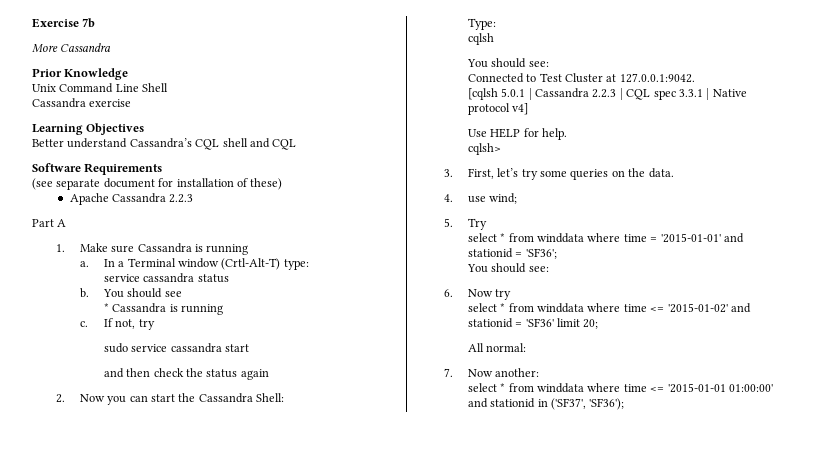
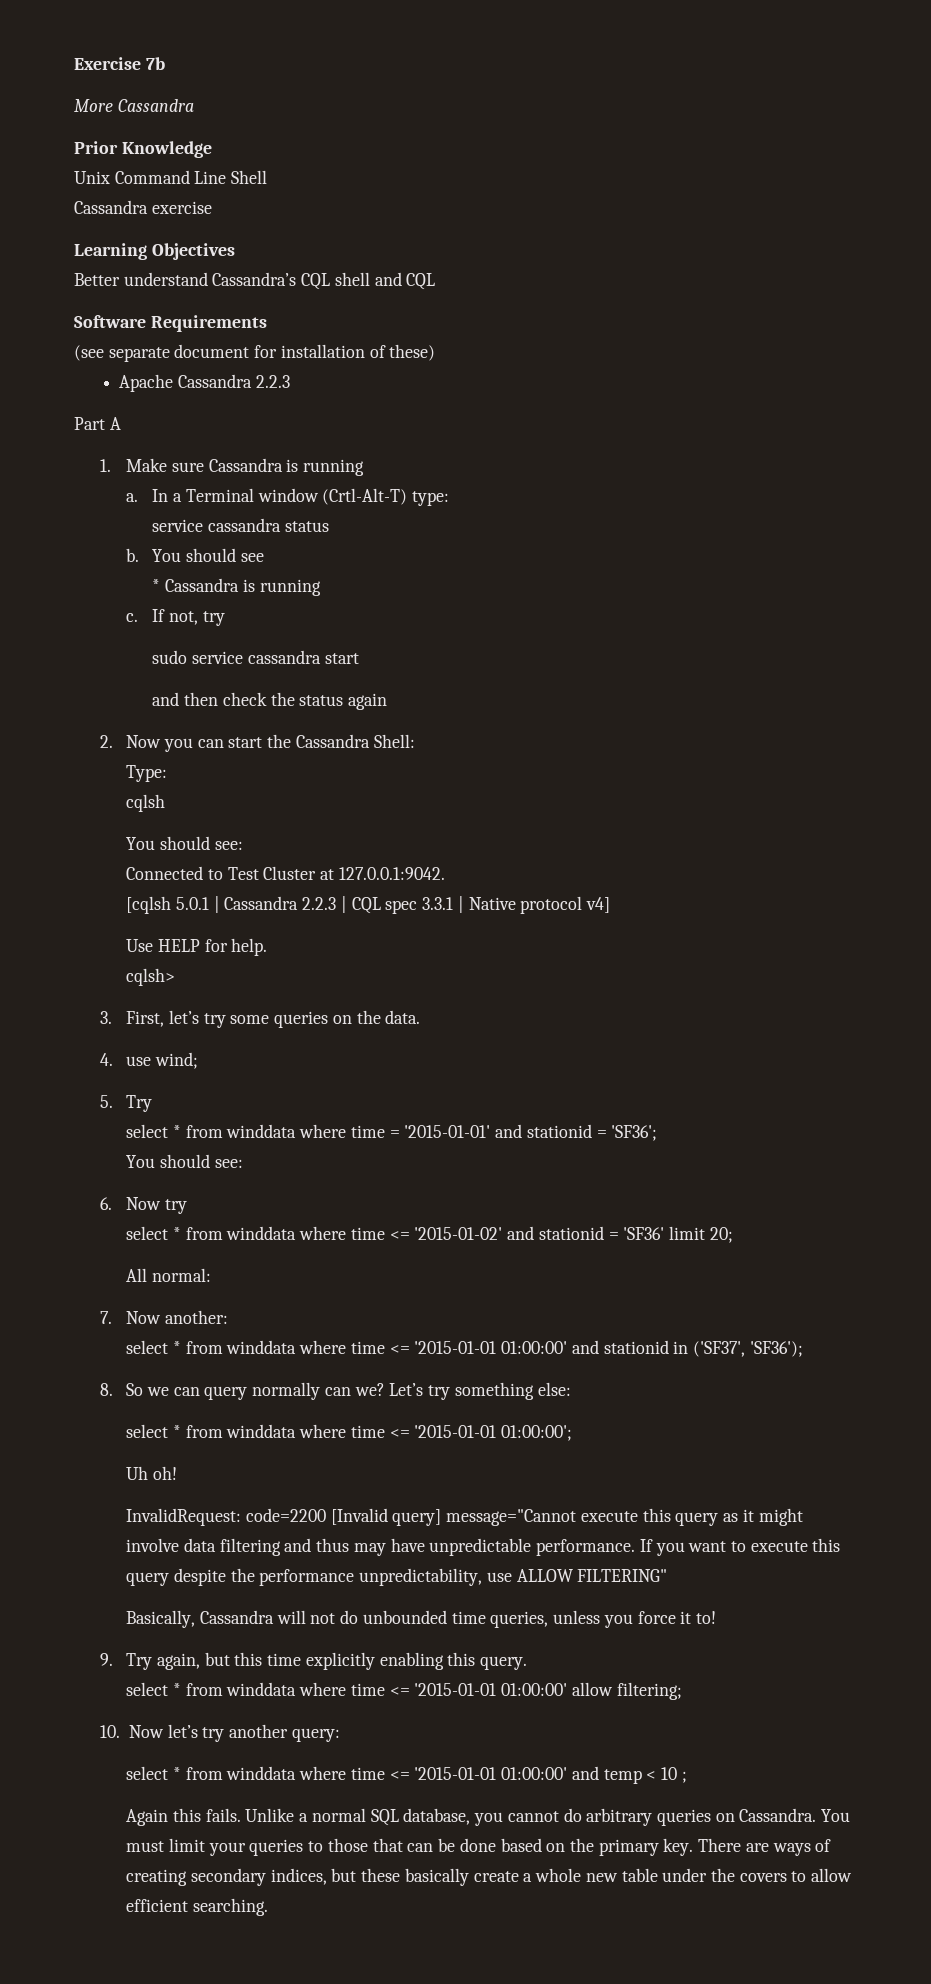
(625, 404) none -> [100,1382,571,1400] [126,1424,573,1441] [126,1466,178,1480] [126,1508,803,1526] [126,1538,841,1556] [126,1568,668,1586] [126,1610,717,1628] [100,1652,528,1670] [126,1682,682,1700] [100,1724,340,1742] [126,1766,687,1784] [126,1808,851,1826] [126,1838,832,1856] [126,1868,853,1886] [126,1898,269,1916] // 8. So we can query normally can we? Let’s try something else: // select * from winddata where time <= '2015-01-01 01:00:00'; // Uh oh! // InvalidRequest: code=2200 [Invalid query] message="Cannot execute this query as it might involve data filtering and thus may have unpredictable performance. If you want to execute this query despite the performance unpredictability, use ALLOW FILTERING" // Basically, Cassandra will not do unbounded time queries, unless you force it to! // 9. Try again, but this time explicitly enabling this query. // select * from winddata where time <= '2015-01-01 01:00:00' allow filtering; // 10. Now let’s try another query: // select * from winddata where time <= '2015-01-01 01:00:00' and temp < 10 ; // Again this fails. Unlike a normal SQL database, you cannot do arbitrary queries on Cassandra. You must limit your queries to those that can be done based on the primary key. There are ways of creating secondary indices, but these basically create a whole new table under the covers to allow efficient searching.

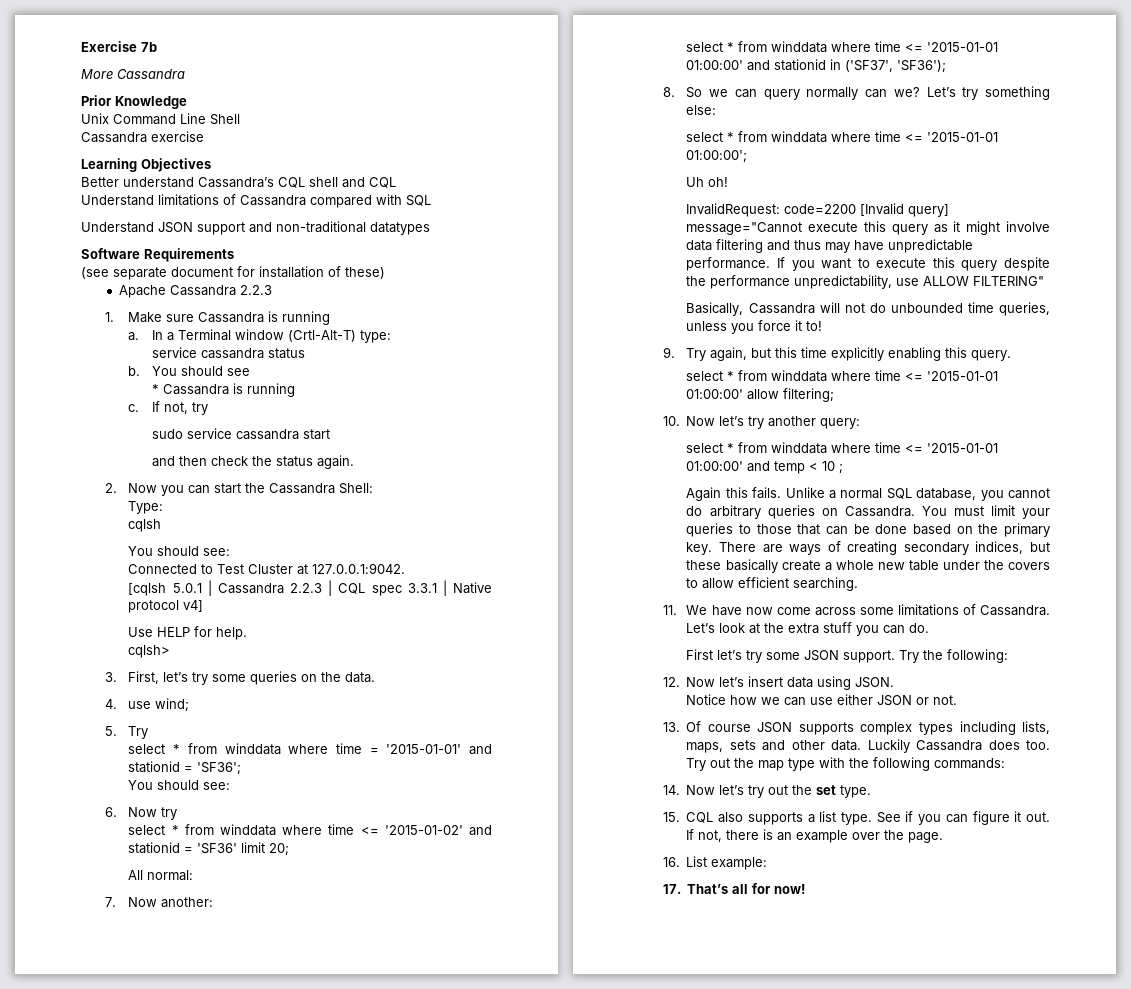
(436, 281) none -> [81,194,431,208] [81,221,430,235] // Understand limitations of Cassandra compared with SQL // Understand JSON support and non-traditional datatypes
[74,417,121,430] // Part A -> (273, 290) none
[348,693,388,710] again -> [317,455,355,469] again.
(269, 1907) none -> [662,604,1050,616] [686,622,930,636] [686,649,1009,663] [662,676,895,690] [686,694,958,706] [662,721,1050,735] [686,739,1050,753] [686,757,1006,771] [662,785,872,798] [662,811,1050,825] [686,829,944,843] [662,856,768,870] [662,883,806,894] // 11. We have now come across some limitations of Cassandra. Let’s look at the extra stuff you can do. // First let’s try some JSON support. Try the following: // 12. Now let’s insert data using JSON. // Notice how we can use either JSON or not. // 13. Of course JSON supports complex types including lists, maps, sets and other data. Luckily Cassandra does too. Try out the map type with the following commands: // 14. Now let’s try out the set type. // 15. CQL also supports a list type. See if you can figure it out. If not, there is an example over the page. // 16. List example: // 17. That’s all for now!

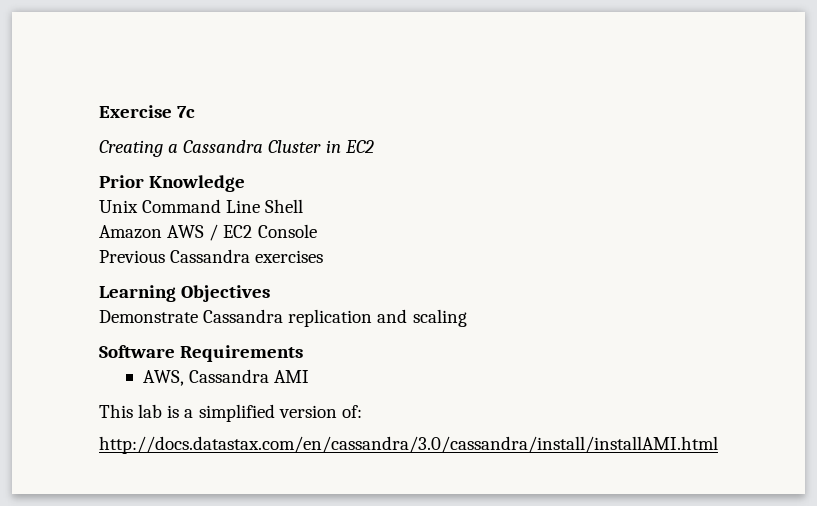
[141,42,157,52] [81,69,185,79] 7b // More Cassandra -> [177,106,196,118] [99,140,374,157] 7c // Creating a Cassandra Cluster in EC2
[81,131,204,143] [81,158,211,172] [81,177,396,188] [81,194,431,208] [81,221,430,235] [81,248,234,262] [81,266,385,280] [119,285,273,298] [104,311,331,325] [128,329,392,343] [152,347,306,359] [128,366,251,376] [152,383,296,397] [128,401,209,415] [152,428,331,440] [152,455,355,469] [104,483,374,496] [128,501,164,514] [128,519,162,532] [128,546,231,556] [128,563,406,575] [128,580,493,596] [128,600,204,613] [128,626,248,640] [128,645,171,658] [104,671,376,685] [104,698,190,712] [104,726,149,739] [128,743,493,755] [128,761,242,775] [128,780,231,790] [104,807,178,820] [128,824,493,836] [128,842,290,856] [128,870,194,881] [104,897,214,908] [686,41,999,53] [686,59,947,73] [662,86,1050,100] [686,105,717,115] [686,131,999,143] [686,150,748,163] [686,177,729,187] [686,203,950,217] [686,221,1050,235] [686,239,974,253] [686,257,1050,271] [686,275,1045,289] [686,302,1050,316] [686,320,823,334] [662,347,1012,361] [686,370,999,382] [686,388,835,402] [662,416,861,429] [686,442,999,454] [686,461,844,474] [686,487,1050,501] [686,505,1050,519] [686,523,1050,537] [686,541,1050,555] [686,559,1050,573] [686,577,859,591] [662,604,1050,616] [686,622,930,636] [686,649,1009,663] [662,676,895,690] [686,694,958,706] [662,721,1050,735] [686,739,1050,753] [686,757,1006,771] [662,785,872,798] [662,811,1050,825] [686,829,944,843] [662,856,768,870] [662,883,806,894] Cassandra exercise // Learning Objectives // Better understand Cassandra’s CQL shell and CQL // Understand limitations of Cassandra compared with SQL // Understand JSON support and non-traditional datatypes // Software Requirements // (see separate document for installation of these) // Apache Cassandra 2.2.3 // 1. Make sure Cassandra is running // a. In a Terminal window (Crtl-Alt-T) type: // service cassandra status // b. You should see // * Cassandra is running // c. If not, try // sudo service cassandra start // and then check the status again. // 2. Now you can start the Cassandra Shell: // Type: // cqlsh // You should see: // Connected to Test Cluster at 127.0.0.1:9042. // [cqlsh 5.0.1 | Cassandra 2.2.3 | CQL spec 3.3.1 | Native protocol v4] // Use HELP for help. // cqlsh> // 3. First, let’s try some queries on the data. // 4. use wind; // 5. Try // select * from winddata where time = '2015-01-01' and stationid = 'SF36'; // You should see: // 6. Now try // select * from winddata where time <= '2015-01-02' and stationid = 'SF36' limit 20; // All normal: // 7. Now another: // select * from winddata where time <= '2015-01-01 01:00:00' and stationid in ('SF37', 'SF36'); // 8. So we can query normally can we? Let’s try something else: // select * from winddata where time <= '2015-01-01 01:00:00'; // Uh oh! // InvalidRequest: code=2200 [Invalid query] message="Cannot execute this query as it might involve data filtering and thus may have unpredictable performance. If you want to execute this query despite the performance unpredictability, use ALLOW FILTERING" // Basically, Cassandra will not do unbounded time queries, unless you force it to! // 9. Try again, but this time explicitly enabling this query. // select * from winddata where time <= '2015-01-01 01:00:00' allow filtering; // 10. Now let’s try another query: // select * from winddata where time <= '2015-01-01 01:00:00' and temp < 10 ; // Again this fails. Unlike a normal SQL database, you cannot do arbitrary queries on Cassandra. You must limit your queries to those that can be done based on the primary key. There are ways of creating secondary indices, but these basically create a whole new table under the covers to allow efficient searching. // 11. We have now come across some limitations of Cassandra. Let’s look at the extra stuff you can do. // First let’s try some JSON support. Try the following: // 12. Now let’s insert data using JSON. // Notice how we can use either JSON or not. // 13. Of course JSON supports complex types including lists, maps, sets and other data. Luckily Cassandra does too. Try out the map type with the following commands: // 14. Now let’s try out the set type. // 15. CQL also supports a list type. See if you can figure it out. If not, there is an example over the page. // 16. List example: // 17. That’s all for now! -> [99,224,317,241] [99,249,324,263] [99,285,271,302] [99,309,467,327] [99,345,304,362] [143,369,310,386] [99,404,362,422] [99,436,718,454] Amazon AWS / EC2 Console // Previous Cassandra exercises // Learning Objectives // Demonstrate Cassandra replication and scaling // Software Requirements // AWS, Cassandra AMI // This lab is a simplified version of: // http://docs.datastax.com/en/cassandra/3.0/cassandra/install/installAMI.html

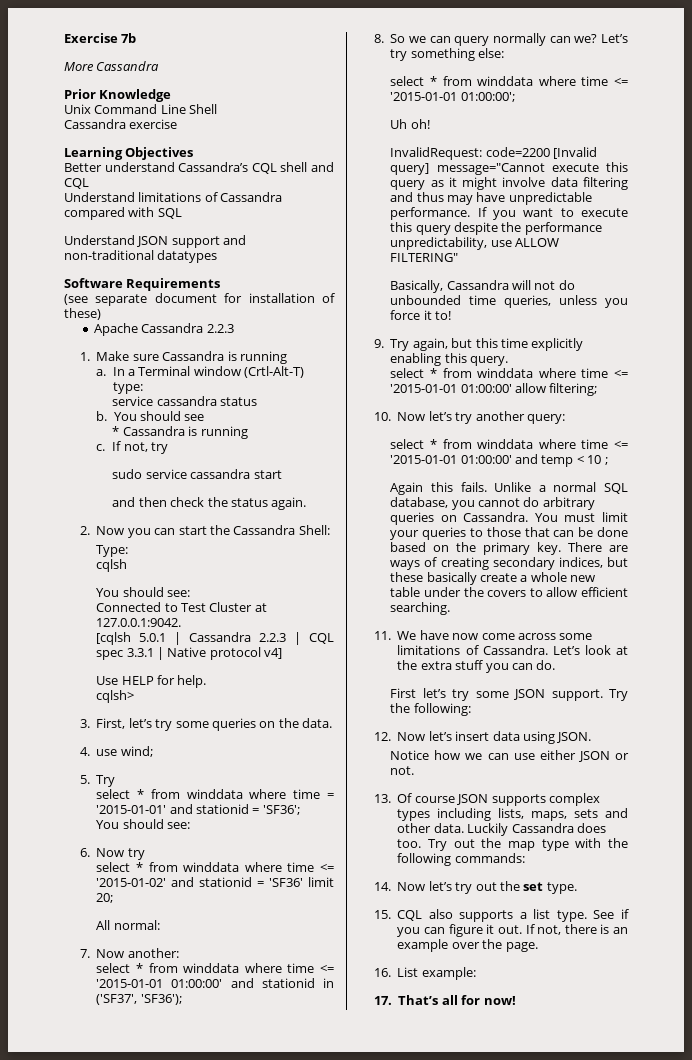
[177,106,196,118] [99,140,374,157] 7c // Creating a Cassandra Cluster in EC2 -> [121,33,137,43] [64,61,160,71] 7b // More Cassandra
[99,224,317,241] [99,249,324,263] [99,285,271,302] [99,309,467,327] [99,345,304,362] [143,369,310,386] [99,404,362,422] [99,436,718,454] Amazon AWS / EC2 Console // Previous Cassandra exercises // Learning Objectives // Demonstrate Cassandra replication and scaling // Software Requirements // AWS, Cassandra AMI // This lab is a simplified version of: // http://docs.datastax.com/en/cassandra/3.0/cassandra/install/installAMI.html -> [64,119,178,129] [64,147,194,160] [64,162,334,174] [64,178,89,189] [64,192,283,202] [64,207,182,220] [64,235,247,248] [64,250,218,263] [64,278,221,291] [64,293,335,306] [64,308,101,320] [93,323,234,336] [80,351,287,364] [96,366,305,378] [112,382,143,394] [112,396,258,406] [96,411,205,421] [112,426,248,439] [96,441,169,454] [112,469,282,479] [112,497,307,510] [80,525,330,538] [96,545,129,557] [96,559,128,572] [96,587,191,597] [96,602,267,612] [96,618,182,627] [96,632,334,645] [96,647,283,660] [96,675,207,688] [96,690,135,703] [80,718,333,731] [80,746,153,757] [80,775,116,787] [96,789,334,799] [96,804,300,815] [96,819,191,829] [80,848,145,860] [96,862,334,872] [96,877,334,887] [96,893,114,903] [96,920,160,930] [80,948,179,958] [96,963,334,973] [96,978,334,988] [96,994,182,1005] [374,33,628,46] [390,48,505,61] [390,76,628,86] [390,92,515,102] [390,119,430,129] [390,147,598,160] [390,162,628,175] [390,177,628,190] [390,192,592,205] [390,207,628,220] [390,222,602,235] [390,237,560,250] [390,253,459,262] [390,280,575,293] [390,295,628,308] [390,310,452,320] [374,338,584,351] [390,353,509,366] [390,368,628,378] [390,383,598,396] [374,411,565,424] [390,439,628,449] [390,454,608,467] [390,482,628,495] [390,497,595,510] [390,512,628,525] [390,527,628,540] [390,542,628,555] [390,557,628,570] [390,572,596,585] [390,587,628,597] [390,602,451,615] [374,630,593,640] [397,645,628,655] [397,660,556,673] [390,688,628,701] [390,703,471,716] [374,731,592,744] [390,750,629,762] [390,766,415,775] [374,793,600,806] [397,808,628,821] [397,823,606,836] [397,838,628,851] [397,853,525,866] [374,881,577,894] [374,909,629,922] [397,924,628,937] [397,939,538,952] [374,967,476,980] [374,995,516,1005] Cassandra exercise // Learning Objectives // Better understand Cassandra’s CQL shell and CQL // Understand limitations of Cassandra compared with SQL // Understand JSON support and non-traditional datatypes // Software Requirements // (see separate document for installation of these) // Apache Cassandra 2.2.3 // 1. Make sure Cassandra is running // a. In a Terminal window (Crtl-Alt-T) type: // service cassandra status // b. You should see // * Cassandra is running // c. If not, try // sudo service cassandra start // and then check the status again. // 2. Now you can start the Cassandra Shell: // Type: // cqlsh // You should see: // Connected to Test Cluster at 127.0.0.1:9042. // [cqlsh 5.0.1 | Cassandra 2.2.3 | CQL spec 3.3.1 | Native protocol v4] // Use HELP for help. // cqlsh> // 3. First, let’s try some queries on the data. // 4. use wind; // 5. Try // select * from winddata where time = '2015-01-01' and stationid = 'SF36'; // You should see: // 6. Now try // select * from winddata where time <= '2015-01-02' and stationid = 'SF36' limit 20; // All normal: // 7. Now another: // select * from winddata where time <= '2015-01-01 01:00:00' and stationid in ('SF37', 'SF36'); // 8. So we can query normally can we? Let’s try something else: // select * from winddata where time <= '2015-01-01 01:00:00'; // Uh oh! // InvalidRequest: code=2200 [Invalid query] message="Cannot execute this query as it might involve data filtering and thus may have unpredictable performance. If you want to execute this query despite the performance unpredictability, use ALLOW FILTERING" // Basically, Cassandra will not do unbounded time queries, unless you force it to! // 9. Try again, but this time explicitly enabling this query. // select * from winddata where time <= '2015-01-01 01:00:00' allow filtering; // 10. Now let’s try another query: // select * from winddata where time <= '2015-01-01 01:00:00' and temp < 10 ; // Again this fails. Unlike a normal SQL database, you cannot do arbitrary queries on Cassandra. You must limit your queries to those that can be done based on the primary key. There are ways of creating secondary indices, but these basically create a whole new table under the covers to allow efficient searching. // 11. We have now come across some limitations of Cassandra. Let’s look at the extra stuff you can do. // First let’s try some JSON support. Try the following: // 12. Now let’s insert data using JSON. // Notice how we can use either JSON or not. // 13. Of course JSON supports complex types including lists, maps, sets and other data. Luckily Cassandra does too. Try out the map type with the following commands: // 14. Now let’s try out the set type. // 15. CQL also supports a list type. See if you can figure it out. If not, there is an example over the page. // 16. List example: // 17. That’s all for now!

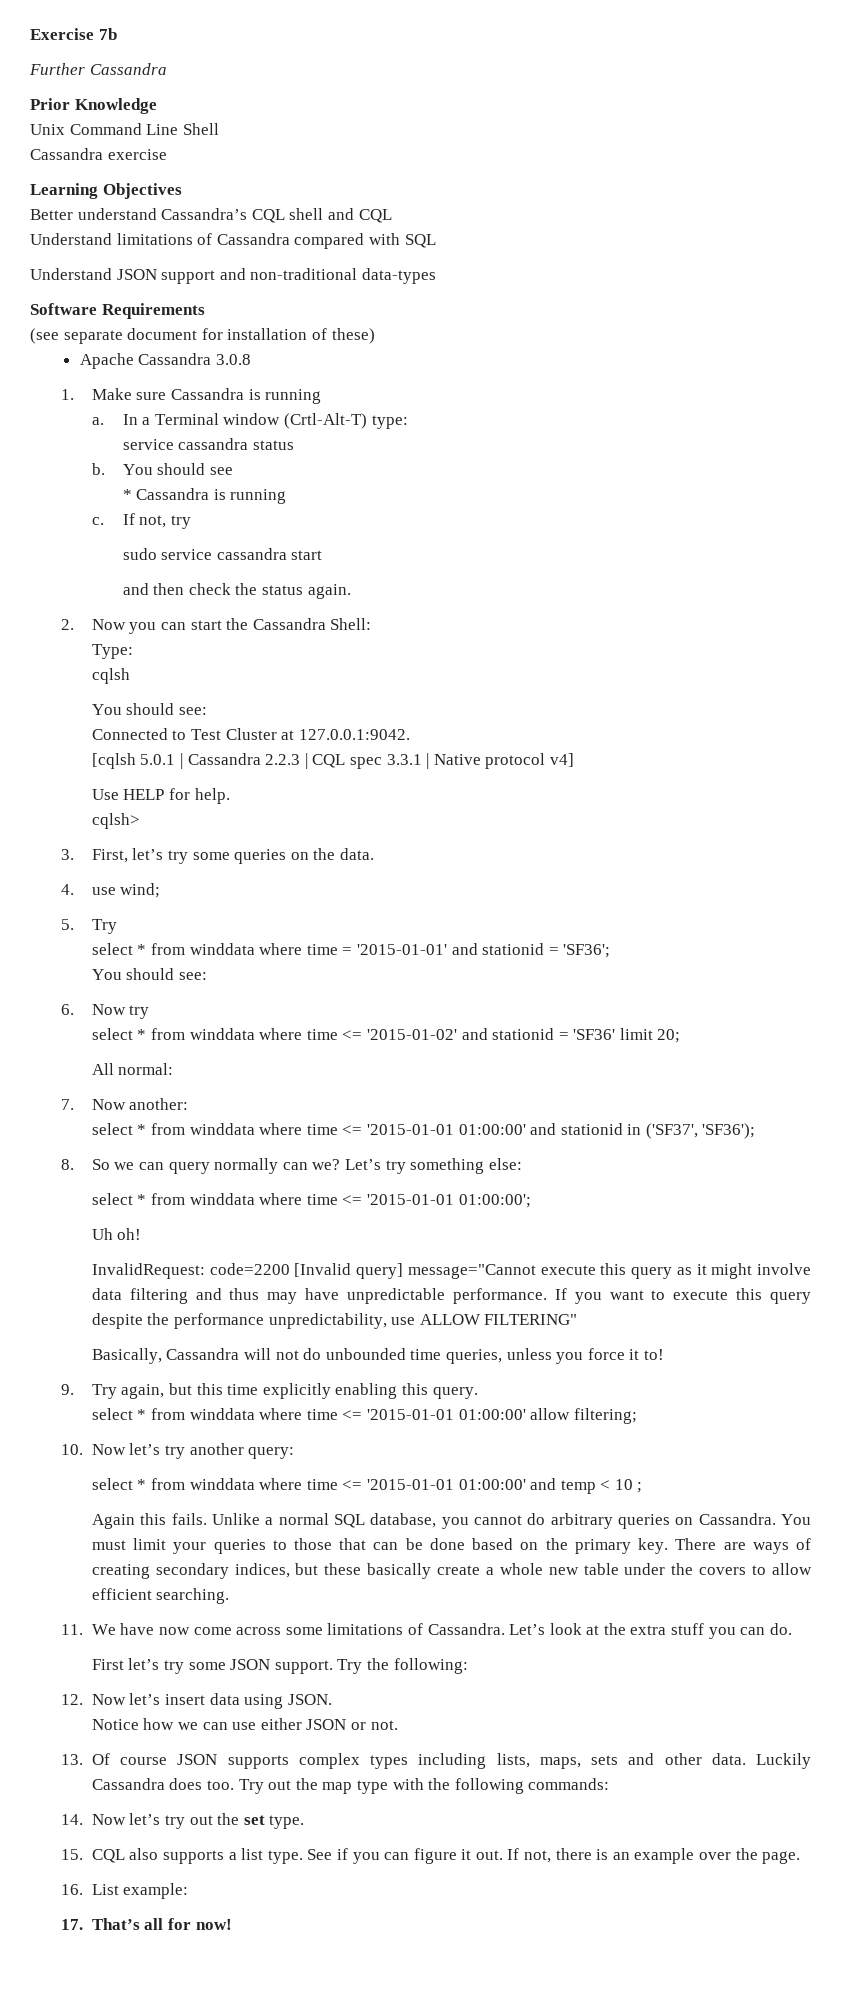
[64,62,94,71] More -> [29,63,85,75] Further
[157,250,218,263] datatypes -> [361,268,436,284] data-types
[206,324,234,333] 2.2.3 -> [215,354,251,365] 3.0.8

